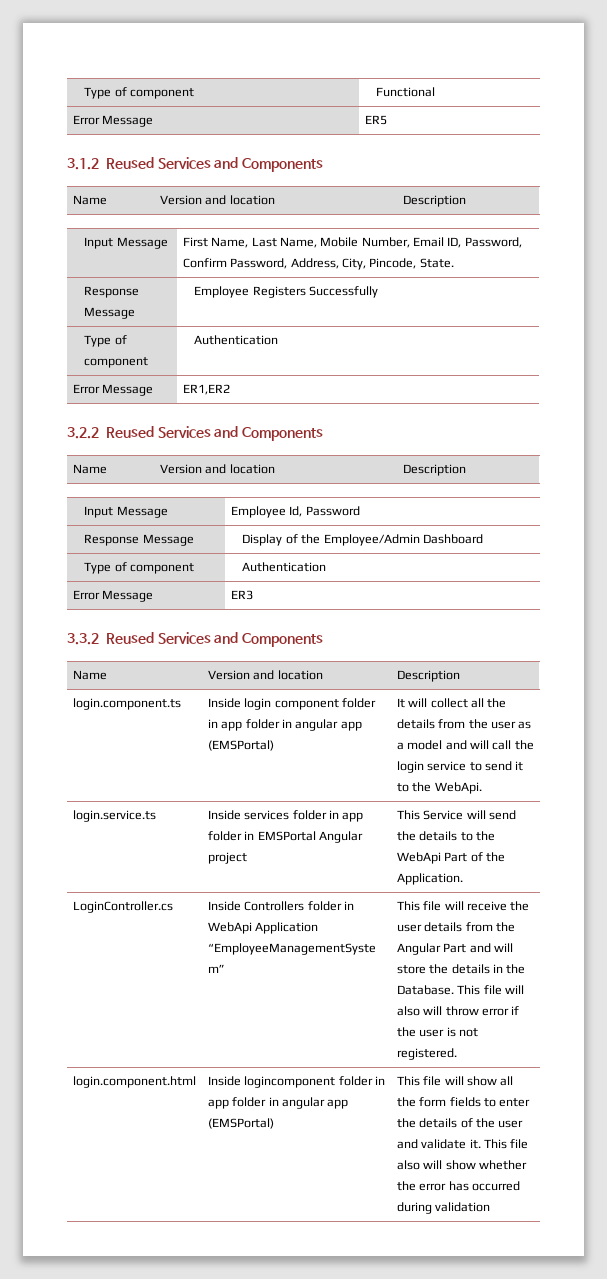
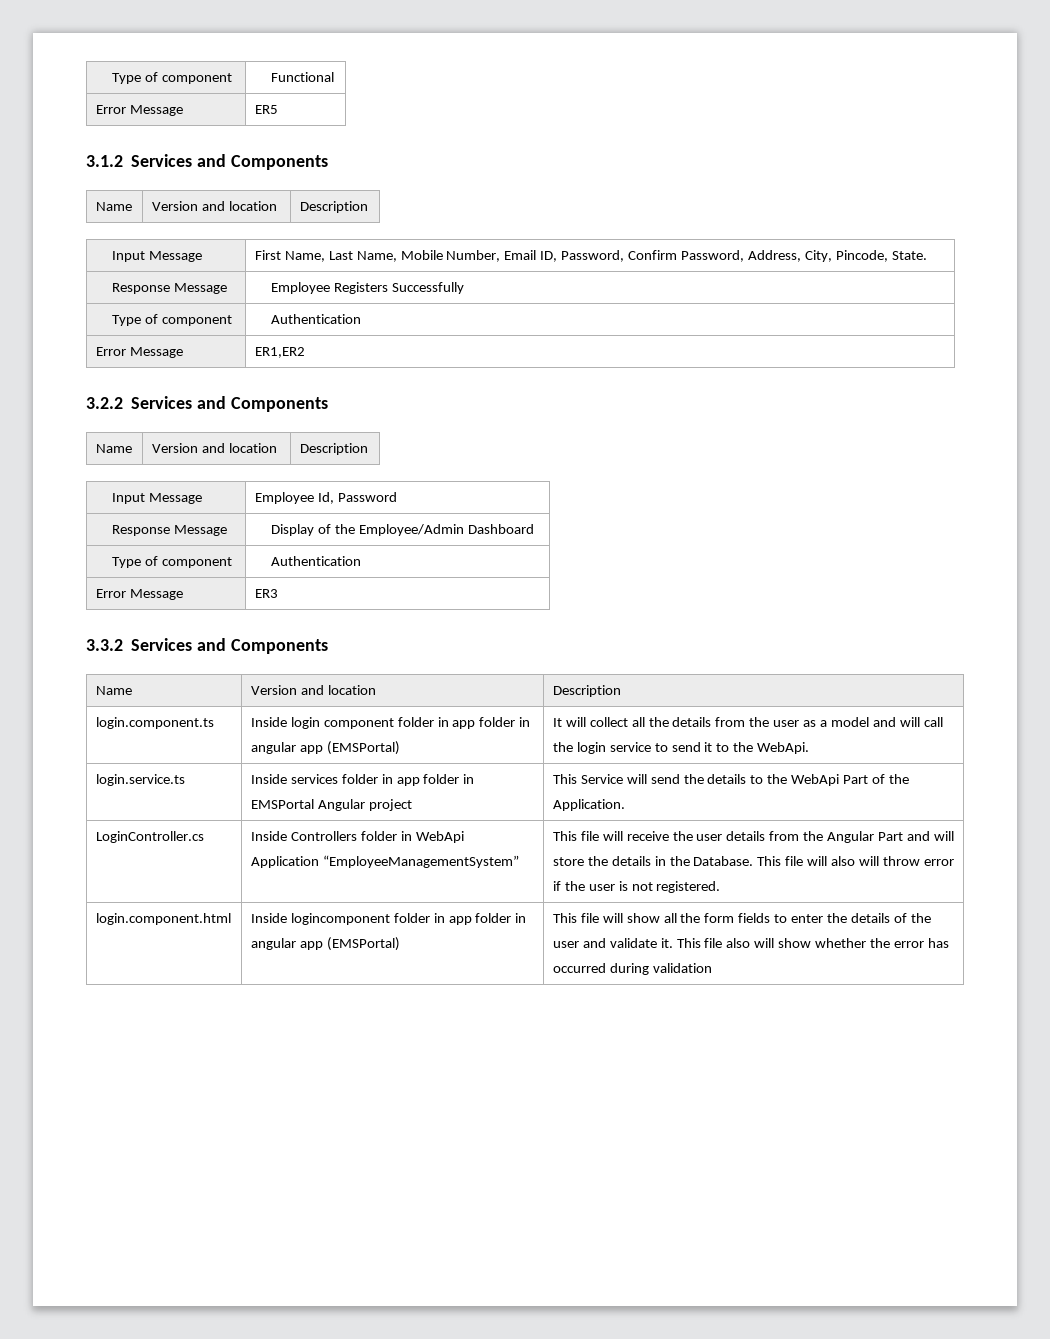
[106,157,154,169] Reused -> (123, 161) none
[106,426,154,438] Reused -> (123, 403) none
[106,632,154,644] Reused -> (123, 645) none

